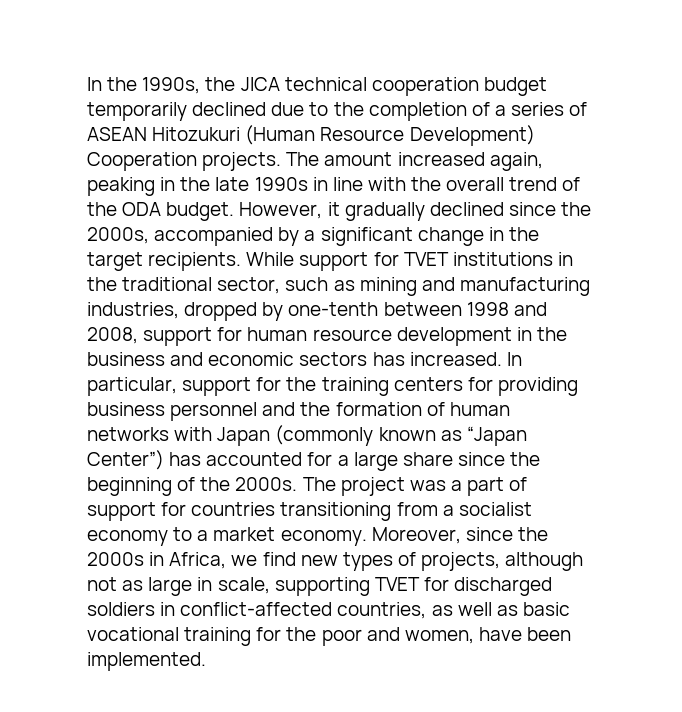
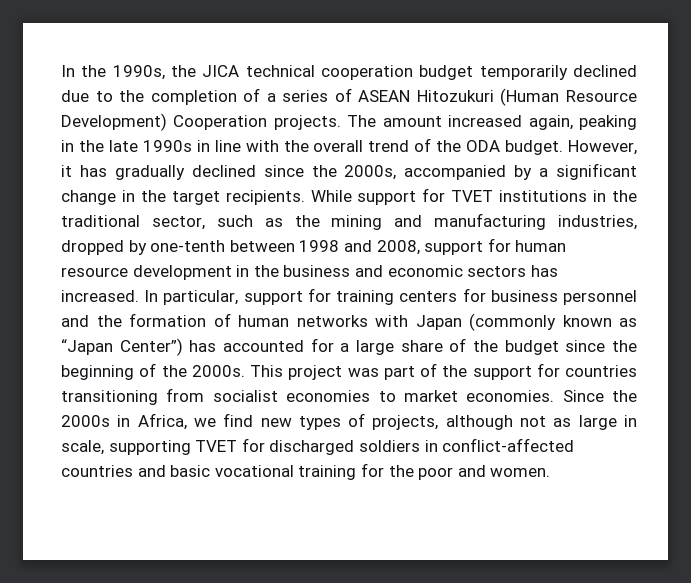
(340, 209) none -> [79,165,107,177] has
(355, 285) none -> [294,215,320,227] the
[286,377,317,391] the -> (331, 295) none
[497,377,578,396] providing -> (486, 295) none
(453, 459) none -> [449,338,559,355] of the budget
[302,477,336,491] The -> [250,365,283,377] This
[450,480,462,491] a -> (379, 372) none
(528, 484) none -> [442,365,468,377] the
[442,502,532,516] [87,527,513,546] a socialist economy to a market economy. Moreover, since -> [212,390,604,402] socialist economies to market economies. Since
[337,602,518,619] countries, as well as -> [61,465,166,477] countries and
[404,627,572,644] [87,652,206,671] women, have been implemented. -> [490,468,551,477] women.

